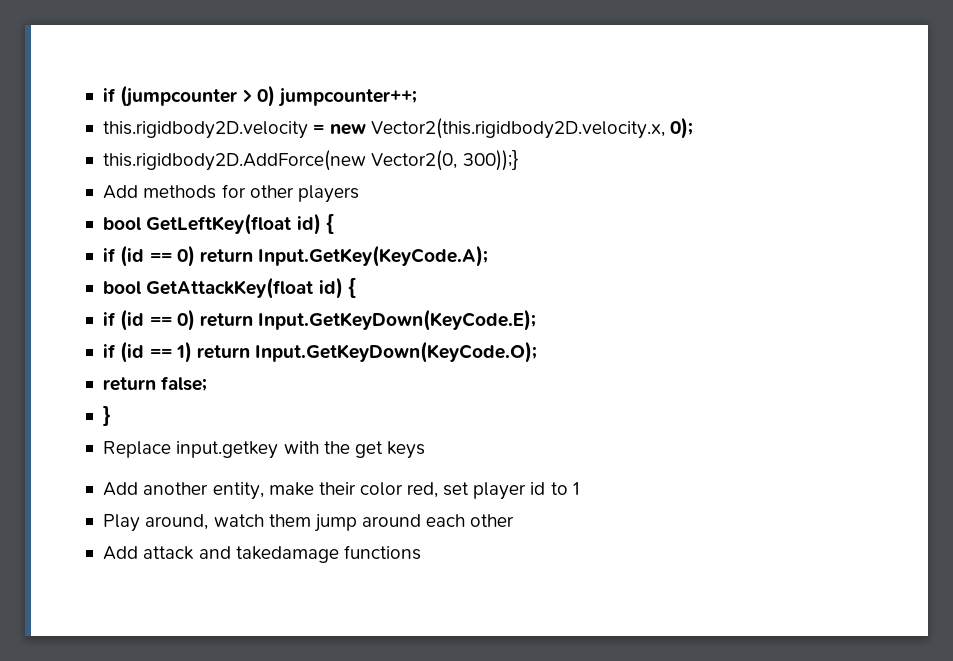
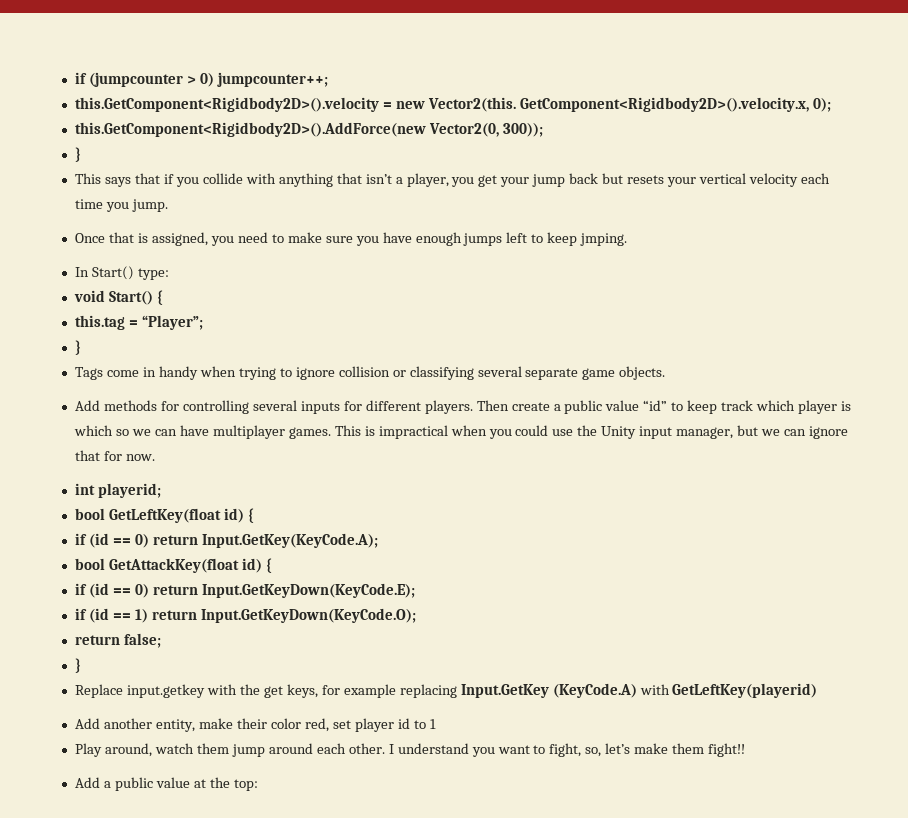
[103,121,309,139] this.rigidbody2D.velocity -> [75,97,380,112] this.GetComponent<Rigidbody2D>().velocity
[370,118,665,139] Vector2(this.rigidbody2D.velocity.x, -> [428,97,810,112] Vector2(this. GetComponent<Rigidbody2D>().velocity.x,
[103,150,519,171] [103,184,359,203] this.rigidbody2D.AddForce(new Vector2(0, 300));} // Add methods for other players -> [75,122,544,137] [75,147,82,162] [75,173,830,187] [75,199,169,212] [75,232,628,246] [75,266,170,280] [74,290,164,305] [75,315,204,330] [75,340,82,355] [75,366,666,380] [75,400,851,414] [74,425,848,439] [75,450,156,461] [75,483,162,498] this.GetComponent<Rigidbody2D>().AddForce(new Vector2(0, 300)); // } // This says that if you collide with anything that isn’t a player, you get your jump back but resets your vertical velocity each time you jump. // Once that is assigned, you need to make sure you have enough jumps left to keep jmping. // In Start() type: // void Start() { // this.tag = “Player”; // } // Tags come in handy when trying to ignore collision or classifying several separate game objects. // Add methods for controlling several inputs for different players. Then create a public value “id” to keep track which player is which so we can have multiplayer games. This is impractical when you could use the Unity input manager, but we can ignore that for now. // int playerid;
[386,441,425,459] keys -> [287,683,818,698] keys, for example replacing Input.GetKey (KeyCode.A) with GetLeftKey(playerid)
[470,514,515,527] [103,545,421,563] other // Add attack and takedamage functions -> [348,743,745,757] [75,777,258,791] other. I understand you want to fight, so, let’s make them fight!! // Add a public value at the top:

